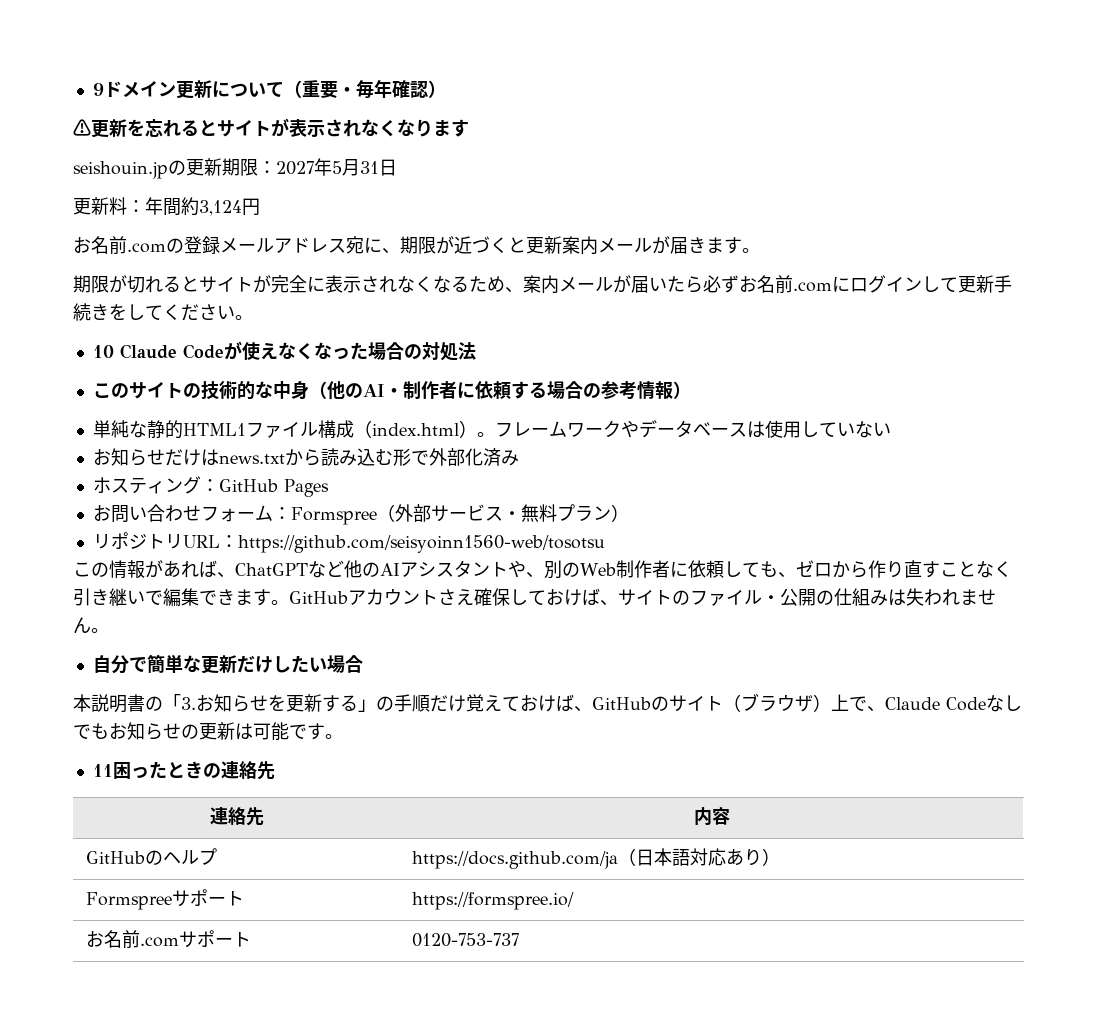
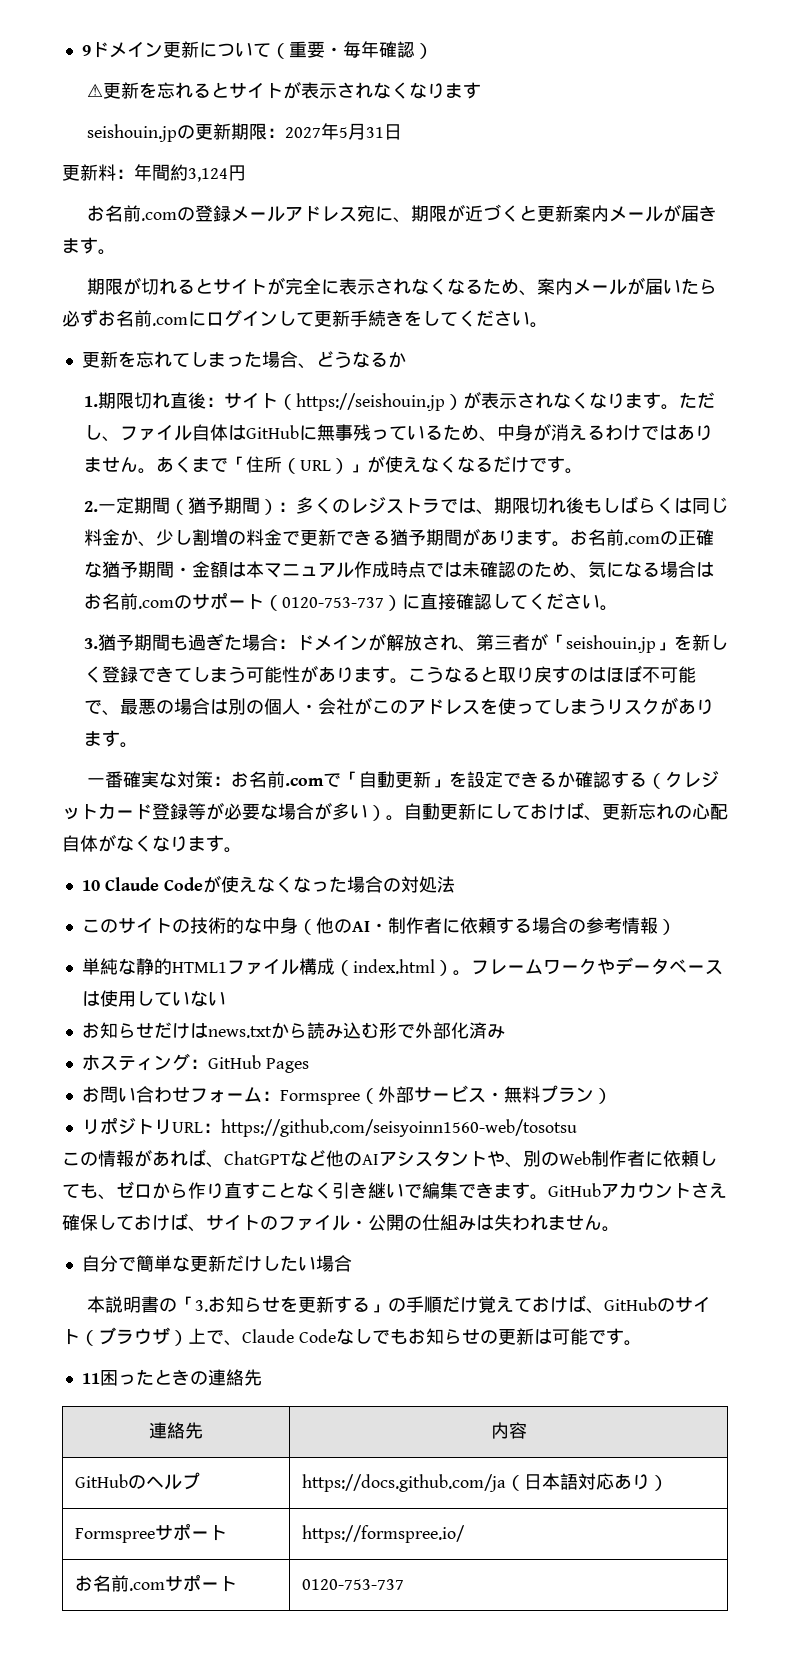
(253, 317) none -> [81,351,406,369] [83,391,715,411] [83,423,713,442] [83,455,583,474] [83,496,728,515] [83,528,714,547] [83,561,714,579] [83,592,618,611] [83,633,728,653] [83,665,696,684] [83,697,714,716] [83,730,138,748] [86,771,719,789] [62,802,728,821] [62,834,242,853] // 更新を忘れてしまった場合、どうなるか // 1.期限切れ直後：サイト（https://seishouin.jp）が表示されなくなります。ただし、ファイル自体はGitHubに無事残っているため、中身が消えるわけではありません。あくまで「住所（URL）」が使えなくなるだけです。 // 2.一定期間（猶予期間）：多くのレジストラでは、期限切れ後もしばらくは同じ料金か、少し割増の料金で更新できる猶予期間があります。お名前.comの正確な猶予期間・金額は本マニュアル作成時点では未確認のため、気になる場合はお名前.comのサポート（0120-753-737）に直接確認してください。 // 3.猶予期間も過ぎた場合：ドメインが解放され、第三者が「seishouin.jp」を新しく登録できてしまう可能性があります。こうなると取り戻すのはほぼ不可能で、最悪の場合は別の個人・会社がこのアドレスを使ってしまうリスクがあります。 // 一番確実な対策：お名前.comで「自動更新」を設定できるか確認する（クレジットカード登録等が必要な場合が多い）。自動更新にしておけば、更新忘れの心配自体がなくなります。

